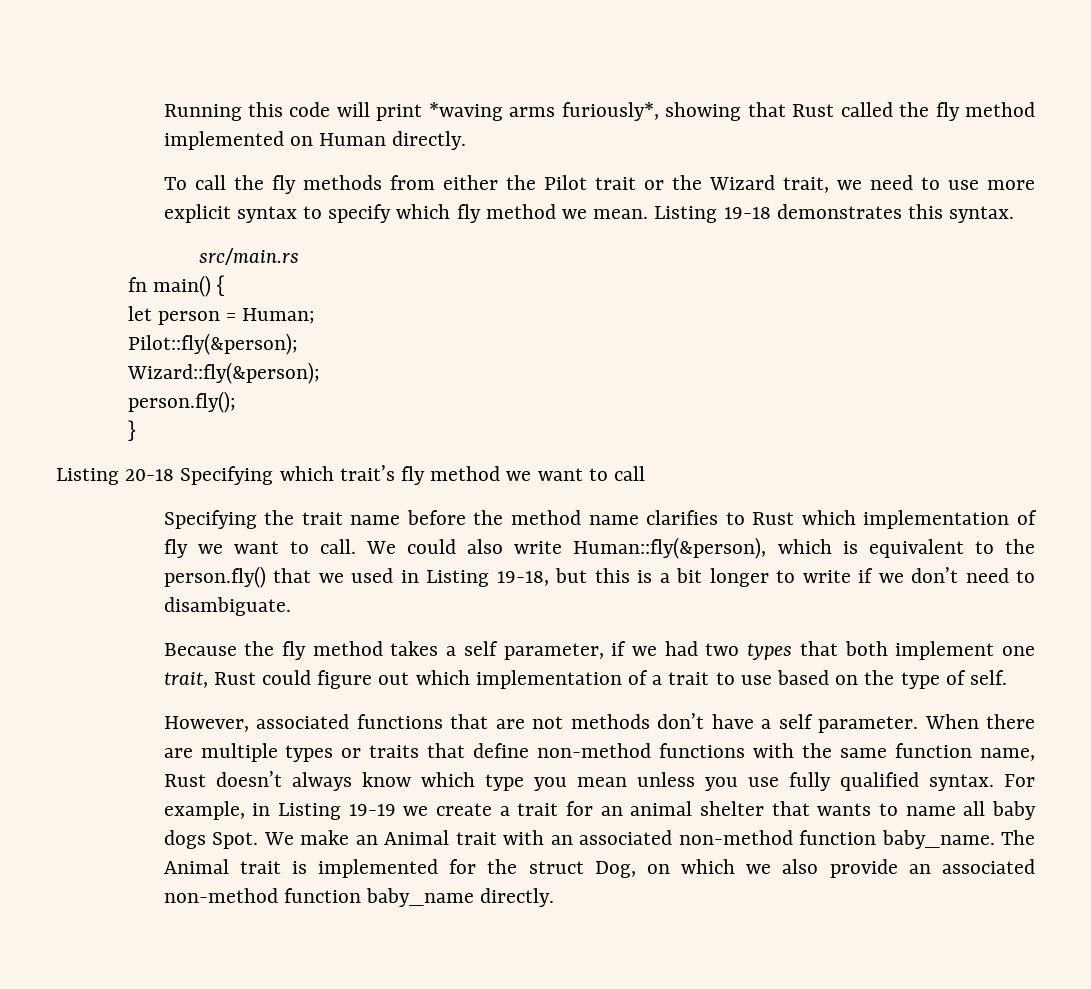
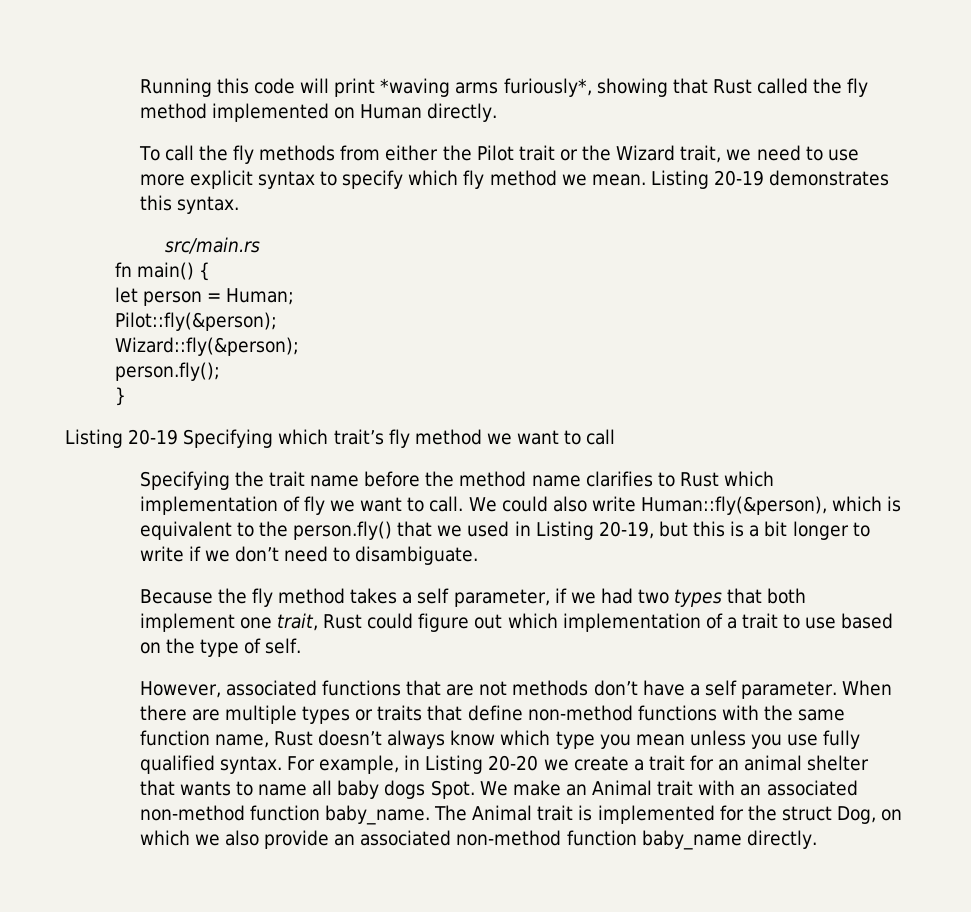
[723,207,771,219] 19-18 -> [714,170,765,186] 20-19
[125,469,175,481] 20-18 -> [128,429,179,445] 20-19
[496,571,549,586] 19-18, -> [598,521,654,539] 20-19,
[348,804,396,816] 19-19 -> [488,755,539,771] 20-20

